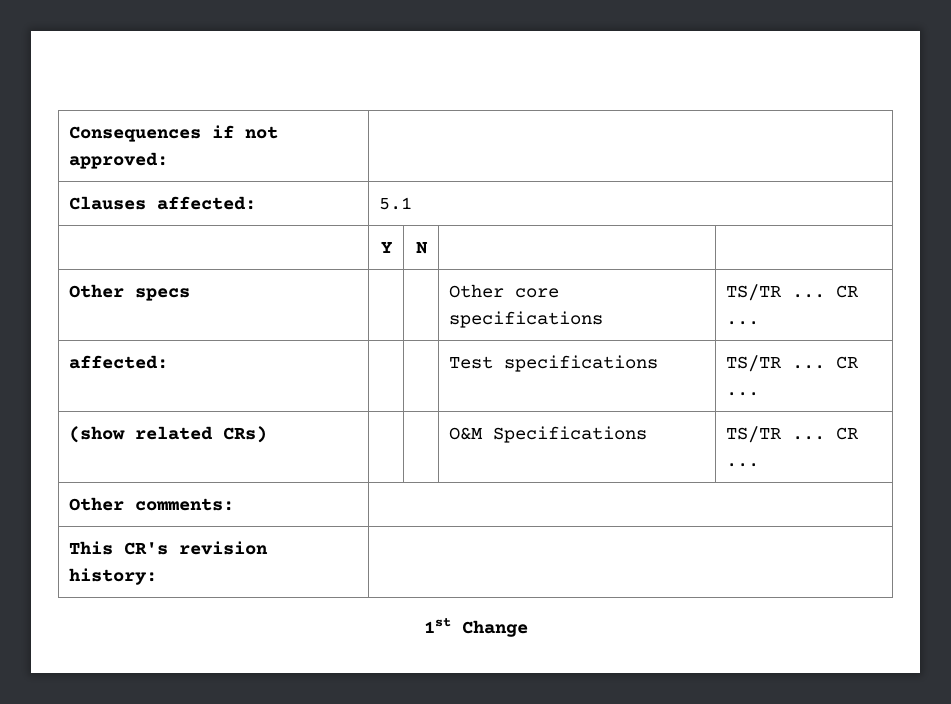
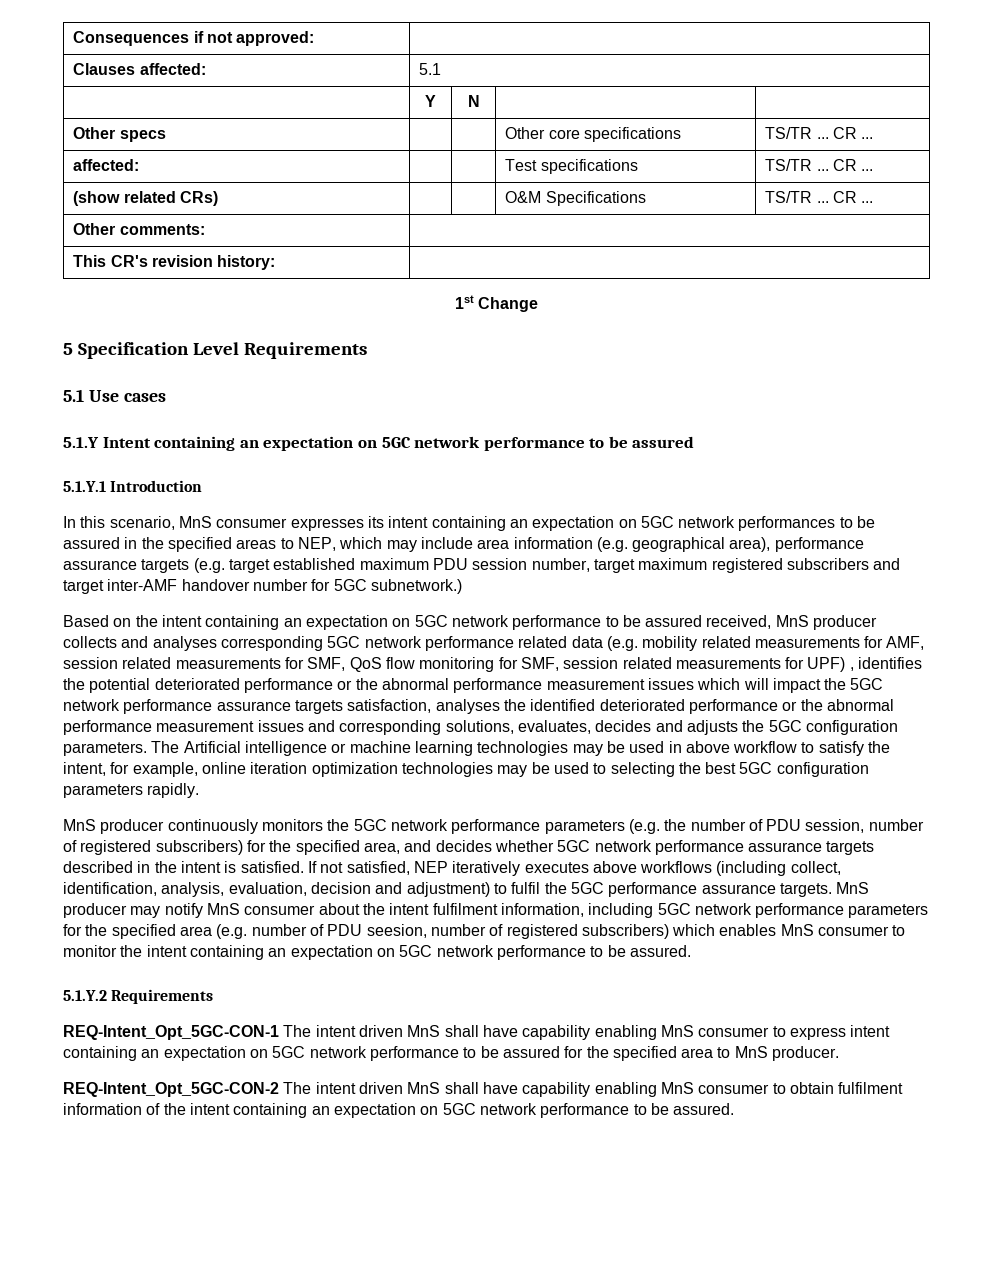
(528, 628) none -> [63,342,368,359] [63,389,166,402] [63,436,695,451] [63,480,203,492] [63,516,876,531] [63,537,864,552] [63,558,901,573] [63,579,462,594] [63,615,878,630] [63,636,925,651] [63,657,923,672] [63,678,884,693] [63,699,894,714] [63,720,898,735] [63,741,891,756] [63,762,869,777] [63,783,200,798] [63,819,924,834] [63,840,875,855] [63,861,841,876] [63,882,870,897] [63,903,929,918] [63,924,906,939] [63,945,691,960] [63,989,214,1004] [63,1025,891,1040] [63,1046,840,1061] [63,1082,904,1097] [63,1103,735,1118] // 5 Specification Level Requirements // 5.1 Use cases // 5.1.Y Intent containing an expectation on 5GC network performance to be assured // 5.1.Y.1 Introduction // In this scenario, MnS consumer expresses its intent containing an expectation on 5GC network performances to be assured in the specified areas to NEP, which may include area information (e.g. geographical area), performance assurance targets (e.g. target established maximum PDU session number, target maximum registered subscribers and target inter-AMF handover number for 5GC subnetwork.) // Based on the intent containing an expectation on 5GC network performance to be assured received, MnS producer collects and analyses corresponding 5GC network performance related data (e.g. mobility related measurements for AMF, session related measurements for SMF, QoS flow monitoring for SMF, session related measurements for UPF) , identifies the potential deteriorated performance or the abnormal performance measurement issues which will impact the 5GC network performance assurance targets satisfaction, analyses the identified deteriorated performance or the abnormal performance measurement issues and corresponding solutions, evaluates, decides and adjusts the 5GC configuration parameters. The Artificial intelligence or machine learning technologies may be used in above workflow to satisfy the intent, for example, online iteration optimization technologies may be used to selecting the best 5GC configuration parameters rapidly. // MnS producer continuously monitors the 5GC network performance parameters (e.g. the number of PDU session, number of registered subscribers) for the specified area, and decides whether 5GC network performance assurance targets described in the intent is satisfied. If not satisfied, NEP iteratively executes above workflows (including collect, identification, analysis, evaluation, decision and adjustment) to fulfil the 5GC performance assurance targets. MnS producer may notify MnS consumer about the intent fulfilment information, including 5GC network performance parameters for the specified area (e.g. number of PDU seesion, number of registered subscribers) which enables MnS consumer to monitor the intent containing an expectation on 5GC network performance to be assured. // 5.1.Y.2 Requirements // REQ-Intent_Opt_5GC-CON-1 The intent driven MnS shall have capability enabling MnS consumer to express intent containing an expectation on 5GC network performance to be assured for the specified area to MnS producer. // REQ-Intent_Opt_5GC-CON-2 The intent driven MnS shall have capability enabling MnS consumer to obtain fulfilment information of the intent containing an expectation on 5GC network performance to be assured.

